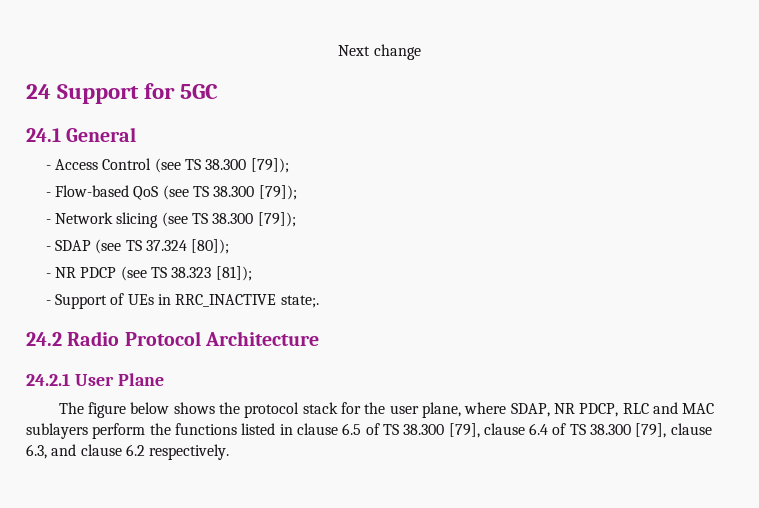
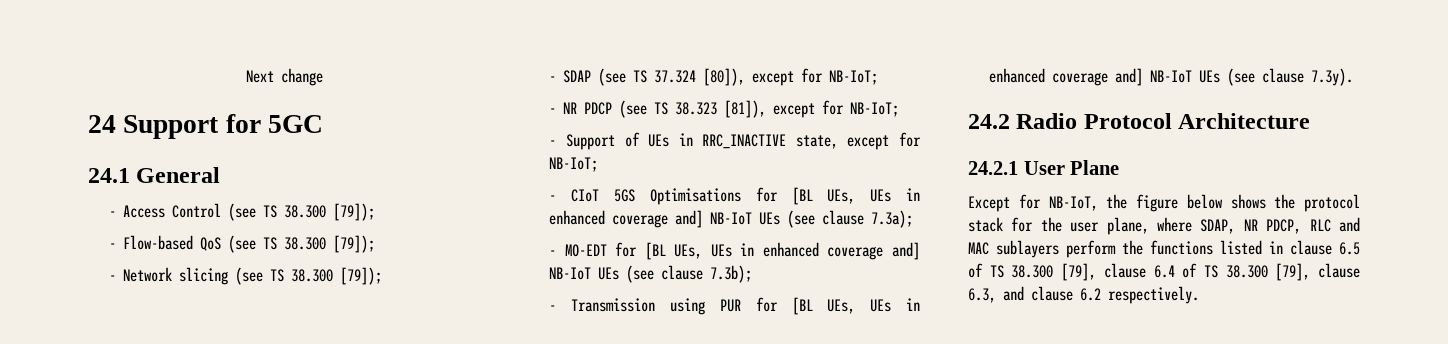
[191,239,230,254] [80]); -> [703,68,879,86] [80]), except for NB-IoT;
[215,266,252,281] [81]); -> [724,100,900,118] [81]), except for NB-IoT;
[280,295,319,308] state;. -> [795,132,921,150] [549,157,599,172] [549,187,920,205] [549,210,914,228] [549,242,920,260] [549,265,753,283] [549,297,920,315] [989,68,1354,86] state, except for NB-IoT; // - CIoT 5GS Optimisations for [BL UEs, UEs in enhanced coverage and] NB-IoT UEs (see clause 7.3a); // - MO-EDT for [BL UEs, UEs in enhanced coverage and] NB-IoT UEs (see clause 7.3b); // - Transmission using PUR for [BL UEs, UEs in enhanced coverage and] NB-IoT UEs (see clause 7.3y).
[58,402,84,414] The -> [968,194,1128,212] Except for NB-IoT, the

